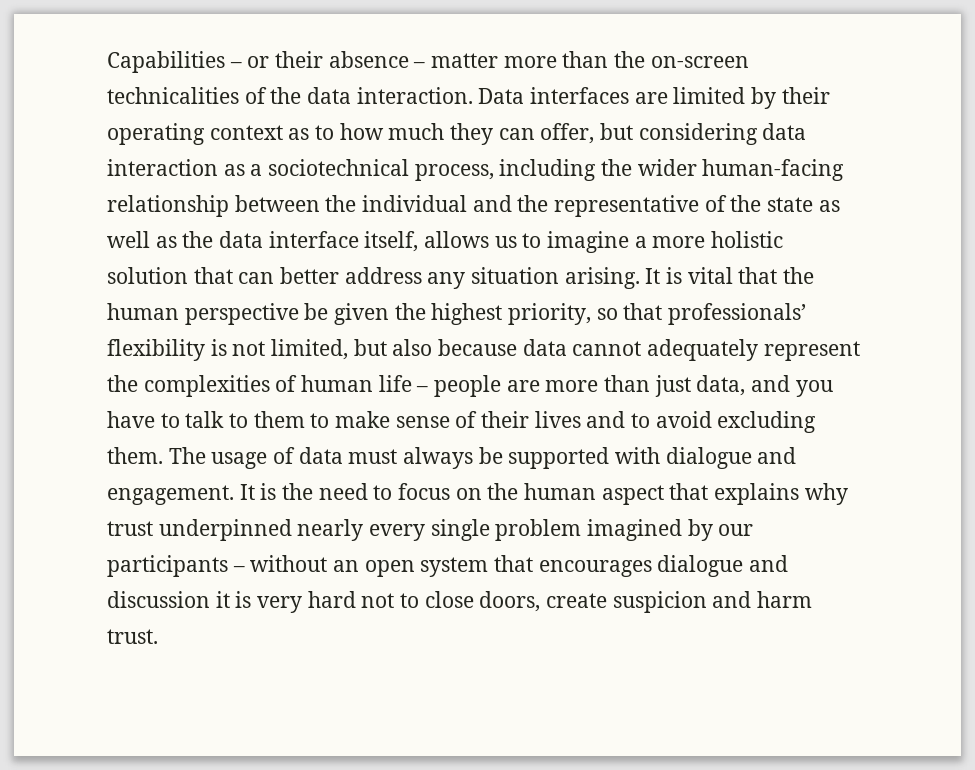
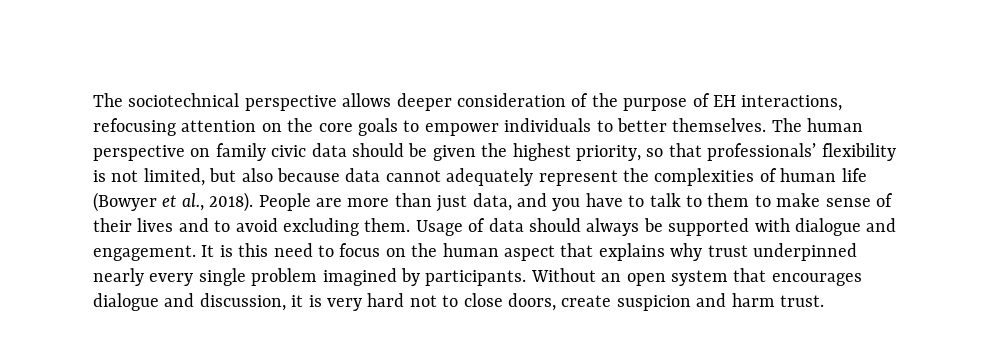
[107,51,749,73] [107,87,830,109] [107,123,807,145] [107,159,845,181] [107,195,840,217] [107,231,784,253] [107,267,815,289] [107,303,299,325] Capabilities – or their absence – matter more than the on-screen technicalities of the data interaction. Data interfaces are limited by their operating context as to how much they can offer, but considering data interaction as a sociotechnical process, including the wider human-facing relationship between the individual and the representative of the state as well as the data interface itself, allows us to imagine a more holistic solution that can better address any situation arising. It is vital that the human perspective -> [93,93,843,111] [93,118,864,136] [93,143,404,161] The sociotechnical perspective allows deeper consideration of the purpose of EH interactions, refocusing attention on the core goals to empower individuals to better themselves. The human perspective on family civic data should
[416,375,502,397] – people -> [93,192,311,212] (Bowyer et al., 2018). People
[168,447,268,469] The usage -> [415,220,463,236] Usage
[348,449,398,464] must -> [528,218,581,232] should
[282,483,314,500] the -> [238,243,269,257] this
[718,524,754,536] [107,555,328,577] our participants – without -> [425,268,596,286] participants. Without
[107,591,210,608] discussion -> [199,293,286,311] discussion,

